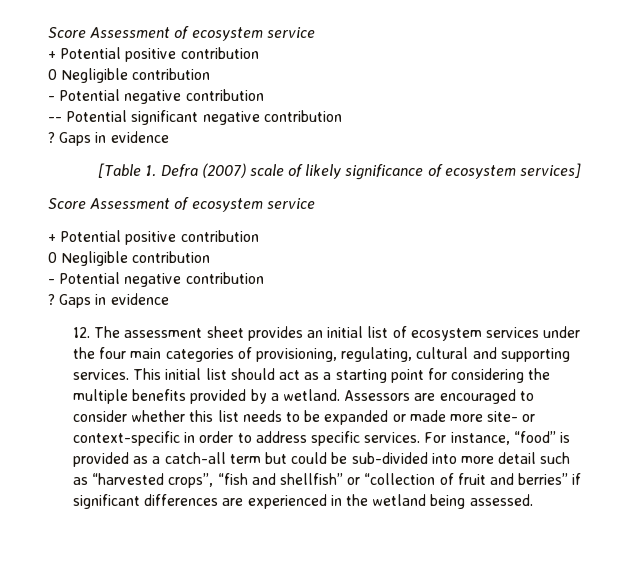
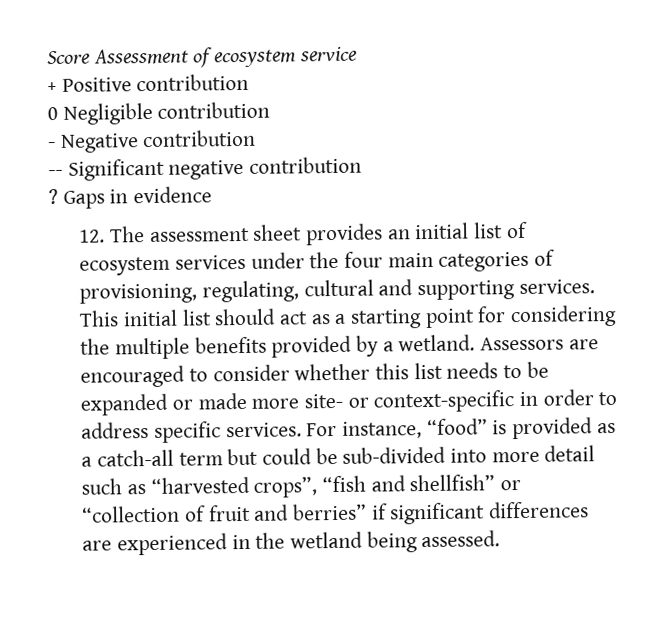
[48,26,315,41] [48,47,259,62] [48,68,211,83] [48,89,182,104] Score Assessment of ecosystem service // + Potential positive contribution // 0 Negligible contribution // - Potential negative -> [47,46,357,68] [47,73,250,93] [47,101,271,125] [48,133,139,153] Score Assessment of ecosystem service // + Positive contribution // 0 Negligible contribution // - Negative
[66,110,342,125] [48,131,169,146] [98,163,582,180] [48,197,315,212] [48,230,259,245] [48,251,211,266] [48,272,121,284] Potential significant negative contribution // ? Gaps in evidence // [Table 1. Defra (2007) scale of likely significance of ecosystem services] // Score Assessment of ecosystem service // + Potential positive contribution // 0 Negligible contribution // - Potential -> [67,158,165,181] Significant

